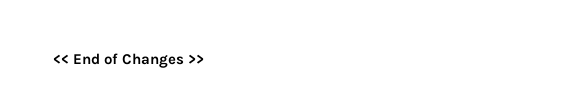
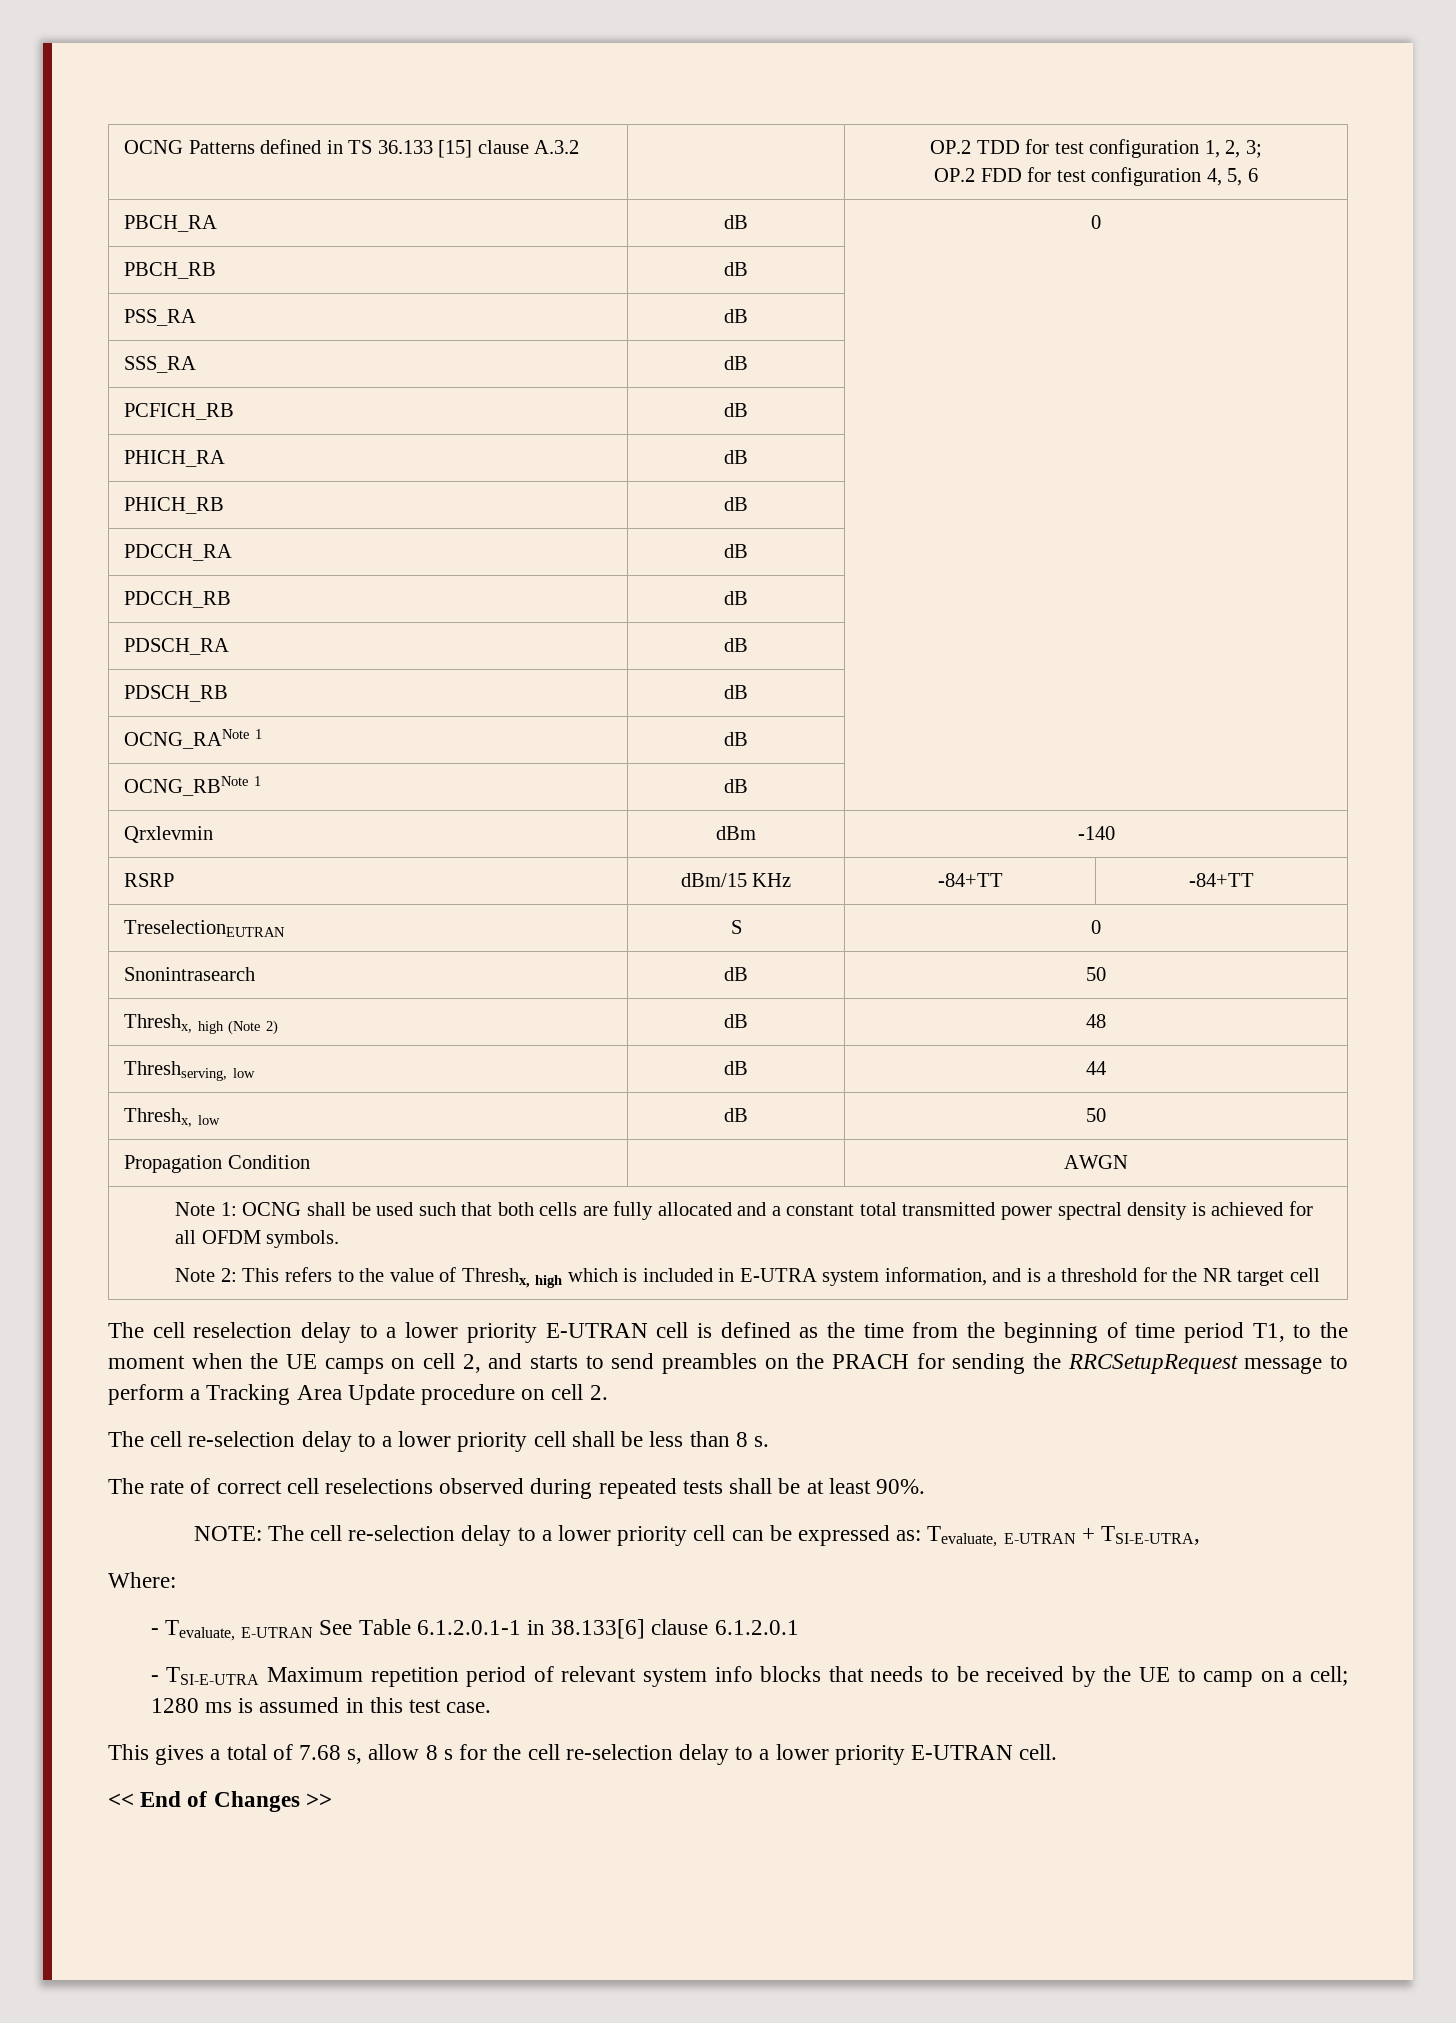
(53, 59) none -> [124,139,580,158] [930,139,1262,158] [934,167,1258,186] [124,215,218,232] [724,215,748,229] [1091,215,1101,229] [124,262,217,279] [724,262,748,276] [124,309,197,326] [724,309,748,323] [124,356,197,373] [724,356,748,370] [124,403,235,420] [724,403,748,417] [124,450,226,467] [724,450,748,464] [124,497,225,514] [724,497,748,511] [124,544,233,561] [724,544,748,558] [124,591,232,608] [724,591,748,605] [124,638,230,655] [724,638,748,652] [124,685,229,702] [724,685,748,699] [124,729,262,749] [724,732,748,746] [124,776,261,796] [724,779,748,793] [124,826,214,843] [716,826,756,840] [1077,826,1115,840] [124,873,175,887] [680,873,792,887] [937,873,1003,887] [1189,873,1254,887] [124,920,286,937] [730,920,742,934] [1091,920,1101,934] [124,967,256,981] [724,967,748,981] [1086,967,1106,981] [124,1014,278,1035] [724,1014,748,1028] [1086,1014,1106,1028] [124,1061,255,1081] [724,1061,748,1075] [1086,1061,1106,1075] [124,1108,220,1127] [724,1108,748,1122] [1086,1108,1106,1122] [124,1155,310,1173] [1064,1155,1128,1169] [175,1201,1313,1220] [175,1230,340,1248] [175,1267,1320,1288] [108,1322,1348,1343] [108,1353,1348,1374] [108,1384,608,1405] [108,1431,769,1452] [108,1478,925,1499] [193,1525,1201,1547] [108,1572,176,1588] [150,1619,799,1641] [150,1666,1349,1687] [150,1697,492,1713] [108,1744,1058,1765] OCNG Patterns defined in TS 36.133 [15] clause A.3.2 | | OP.2 TDD for test configuration 1, 2, 3; // OP.2 FDD for test configuration 4, 5, 6 // PBCH_RA | dB | 0 // PBCH_RB | dB | // PSS_RA | dB | // SSS_RA | dB | // PCFICH_RB | dB | // PHICH_RA | dB | // PHICH_RB | dB | // PDCCH_RA | dB | // PDCCH_RB | dB | // PDSCH_RA | dB | // PDSCH_RB | dB | // OCNG_RANote 1 | dB | // OCNG_RBNote 1 | dB | // Qrxlevmin | dBm | -140 // RSRP | dBm/15 KHz | -84+TT | -84+TT // TreselectionEUTRAN | S | 0 // Snonintrasearch | dB | 50 // Threshx, high (Note 2) | dB | 48 // Threshserving, low | dB | 44 // Threshx, low | dB | 50 // Propagation Condition | | AWGN // Note 1: OCNG shall be used such that both cells are fully allocated and a constant total transmitted power spectral density is achieved for all OFDM symbols. // Note 2: This refers to the value of Threshx, high which is included in E-UTRA system information, and is a threshold for the NR target cell // The cell reselection delay to a lower priority E-UTRAN cell is defined as the time from the beginning of time period T1, to the moment when the UE camps on cell 2, and starts to send preambles on the PRACH for sending the RRCSetupRequest message to perform a Tracking Area Update procedure on cell 2. // The cell re-selection delay to a lower priority cell shall be less than 8 s. // The rate of correct cell reselections observed during repeated tests shall be at least 90%. // NOTE: The cell re-selection delay to a lower priority cell can be expressed as: Tevaluate, E-UTRAN + TSI-E-UTRA, // Where: // - Tevaluate, E-UTRAN See Table 6.1.2.0.1-1 in 38.133[6] clause 6.1.2.0.1 // - TSI-E-UTRA Maximum repetition period of relevant system info blocks that needs to be received by the UE to camp on a cell; 1280 ms is assumed in this test case. // This gives a total of 7.68 s, allow 8 s for the cell re-selection delay to a lower priority E-UTRAN cell. //

